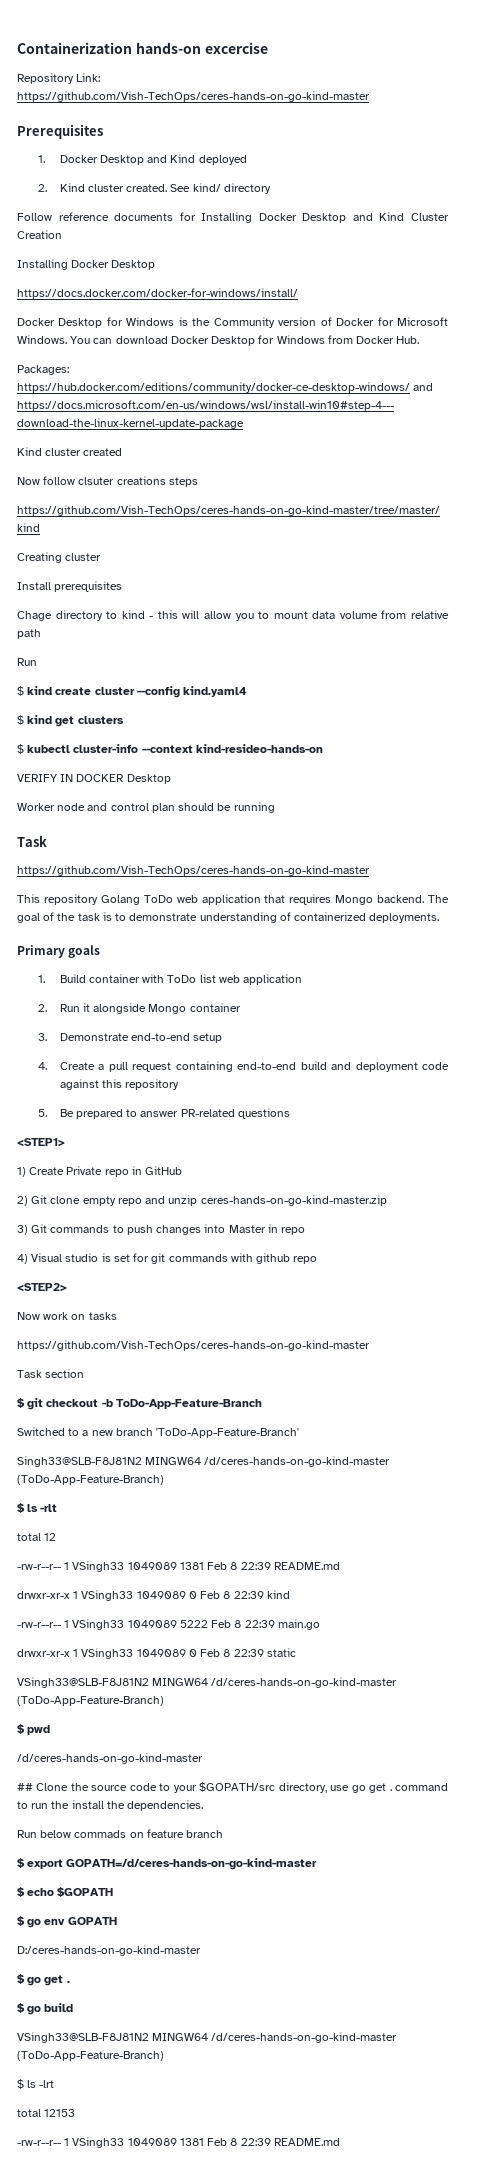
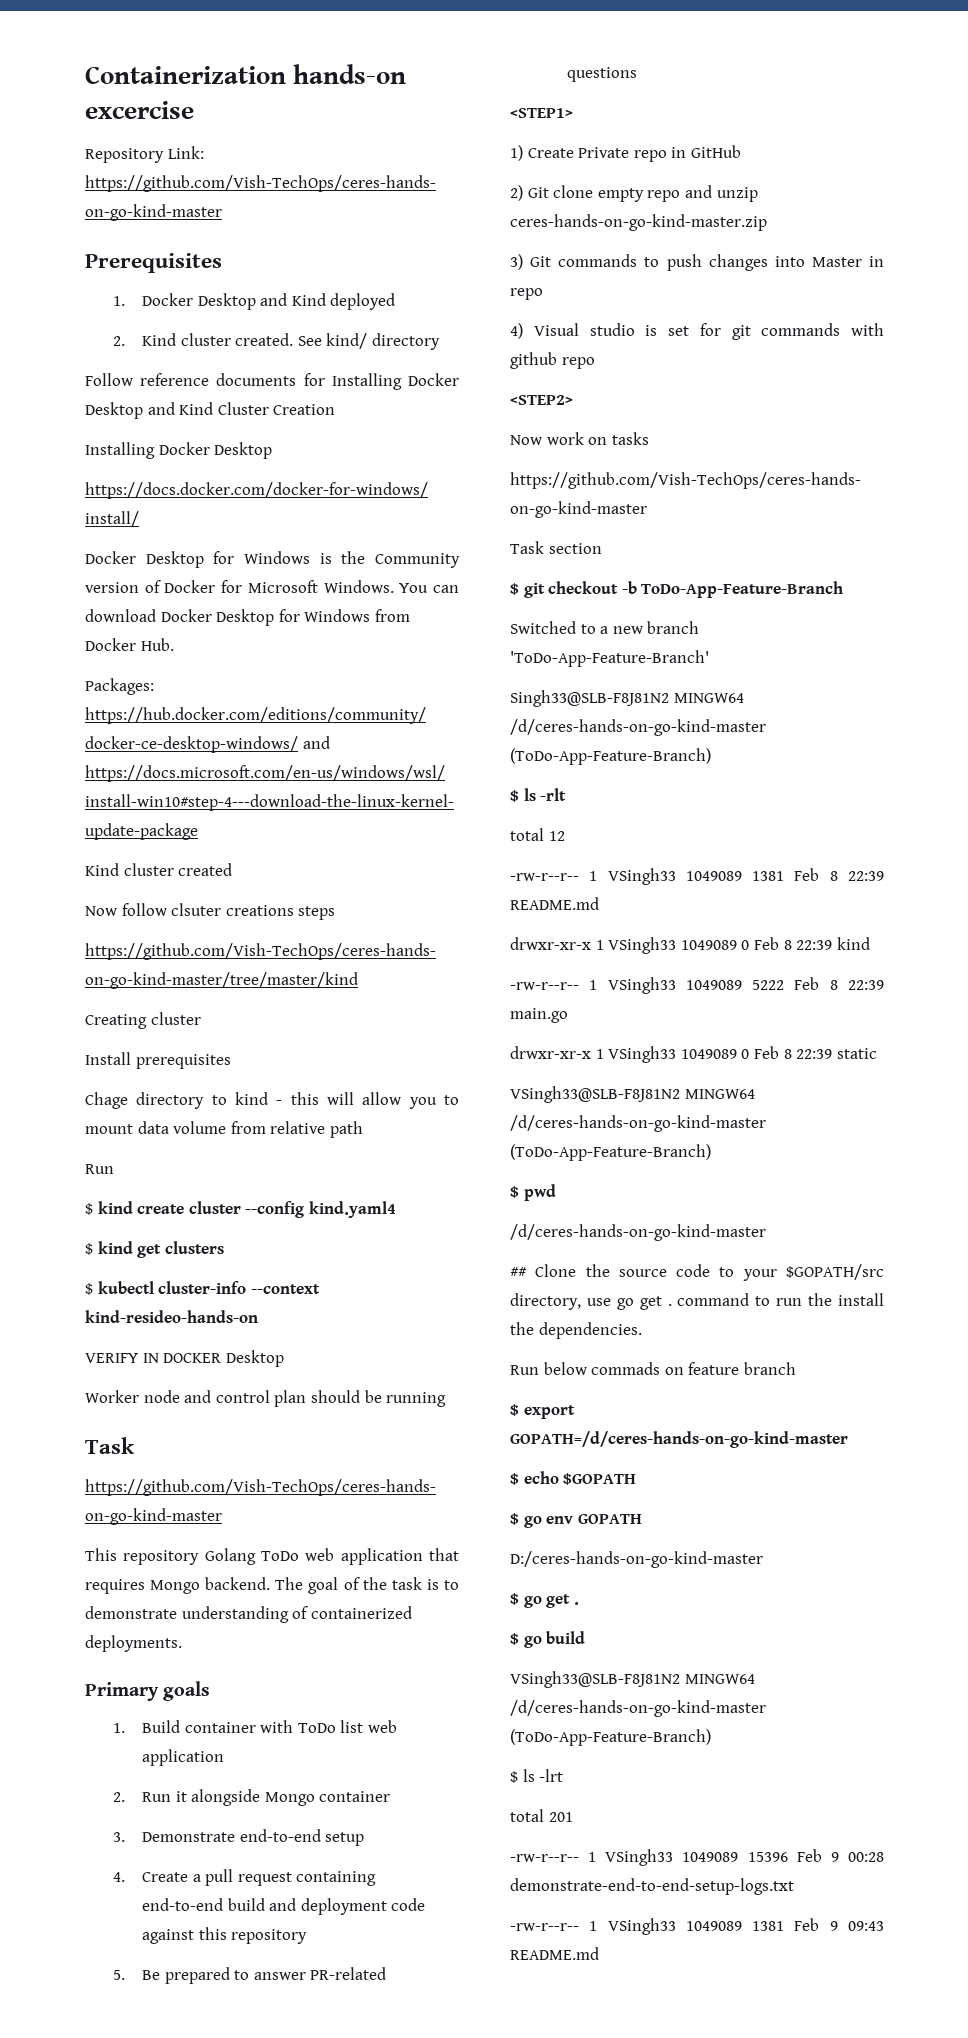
[44,2109,76,2117] [17,2137,271,2148] 12153 // -rw-r--r-- 1 VSingh33 1049089 1381 Feb 8 22:39 -> [548,1812,573,1822] [510,1849,884,1866] [510,1878,794,1895] [510,1918,884,1935] 201 // -rw-r--r-- 1 VSingh33 1049089 15396 Feb 9 00:28 demonstrate-end-to-end-setup-logs.txt // -rw-r--r-- 1 VSingh33 1049089 1381 Feb 9 09:43

